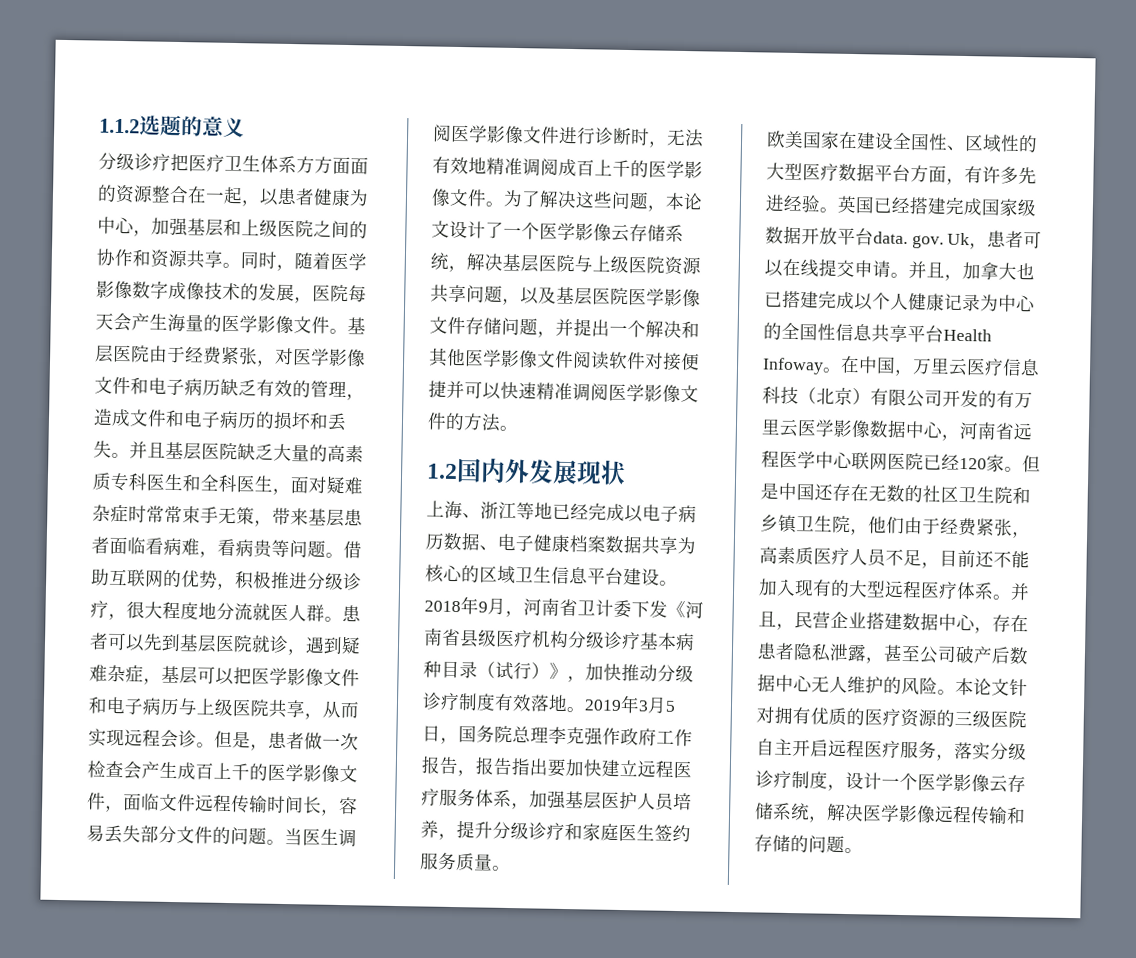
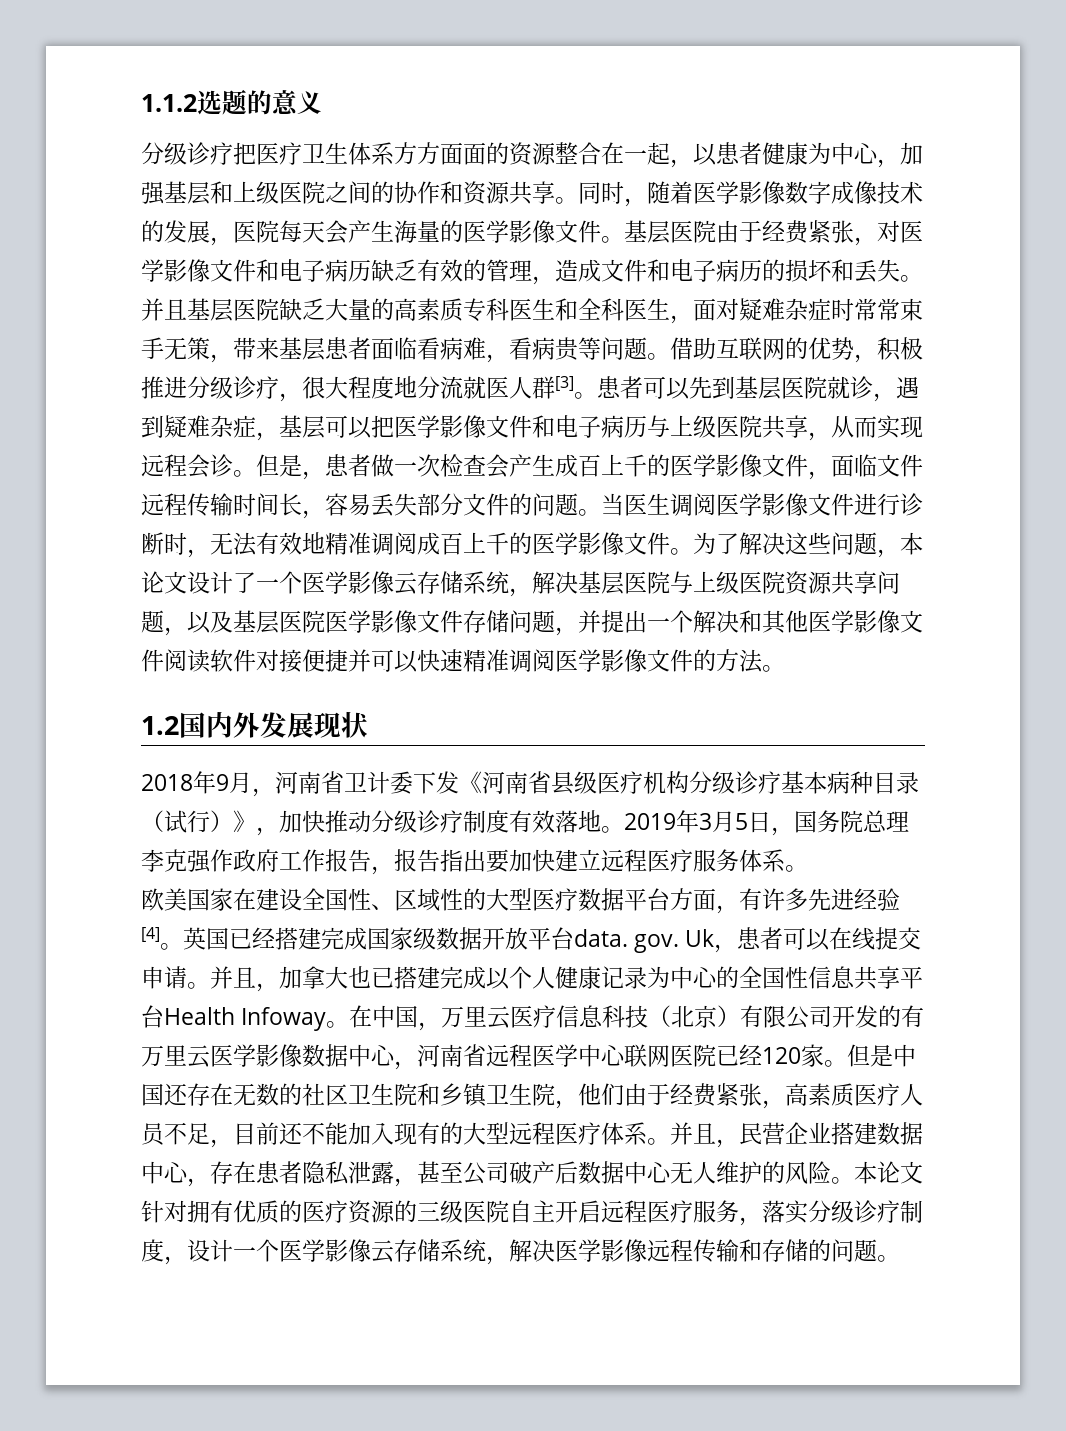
(325, 613) none -> [555,376,574,391] [3]
[426,500,697,524] [425,532,696,555] [425,564,678,586] 上海、浙江等地已经完成以电子病历数据、电子健康档案数据共享为核心的区域卫生信息平台建设。 -> (368, 724) none
[511,790,692,811] [420,820,691,843] [420,852,493,872] ，加强基层医护人员培养，提升分级诊疗和家庭医生签约服务质量 -> (785, 860) none
(821, 204) none -> [141,927,160,942] [4]

